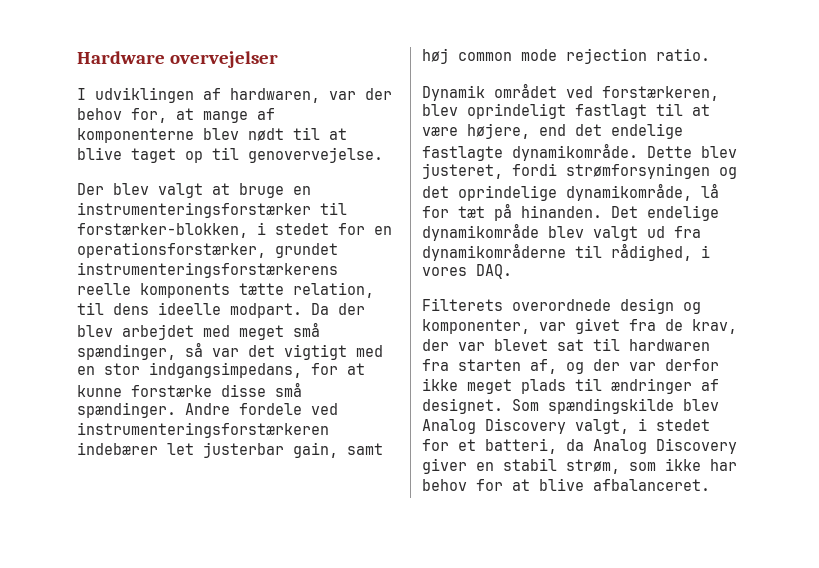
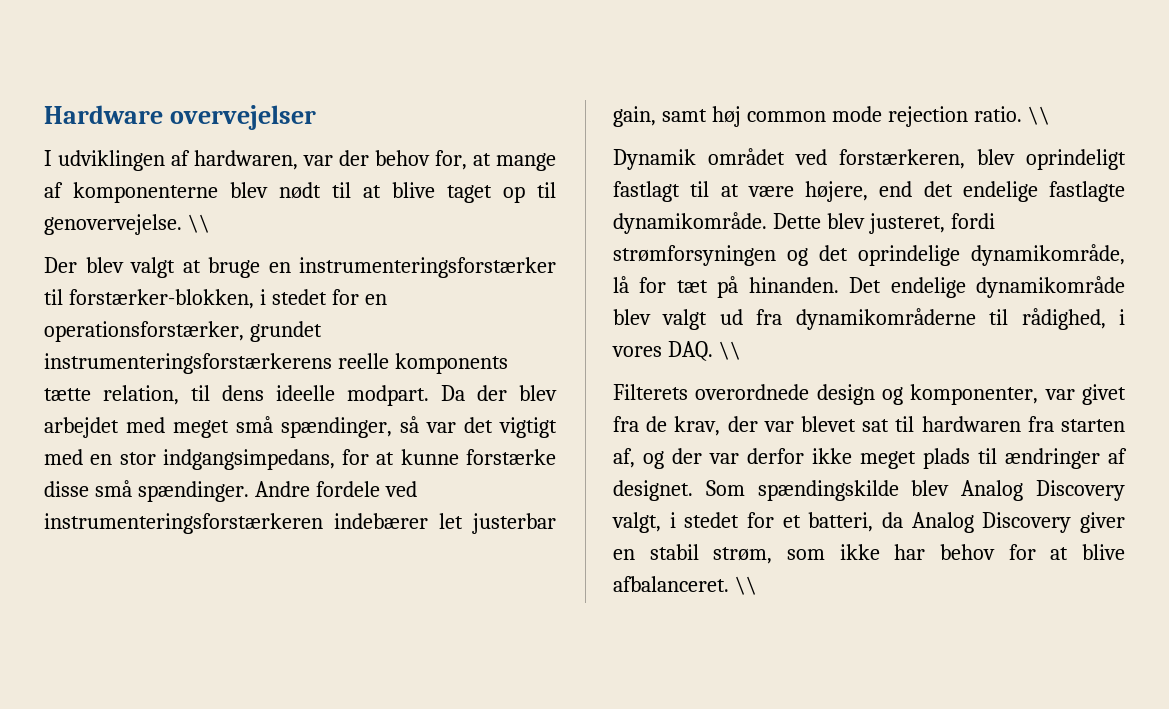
(383, 155) none -> [187,214,210,233] \\
(710, 54) none -> [1027,106,1050,125] \\
(512, 271) none -> [718,341,741,360] \\
(710, 485) none -> [734,576,757,595] \\

